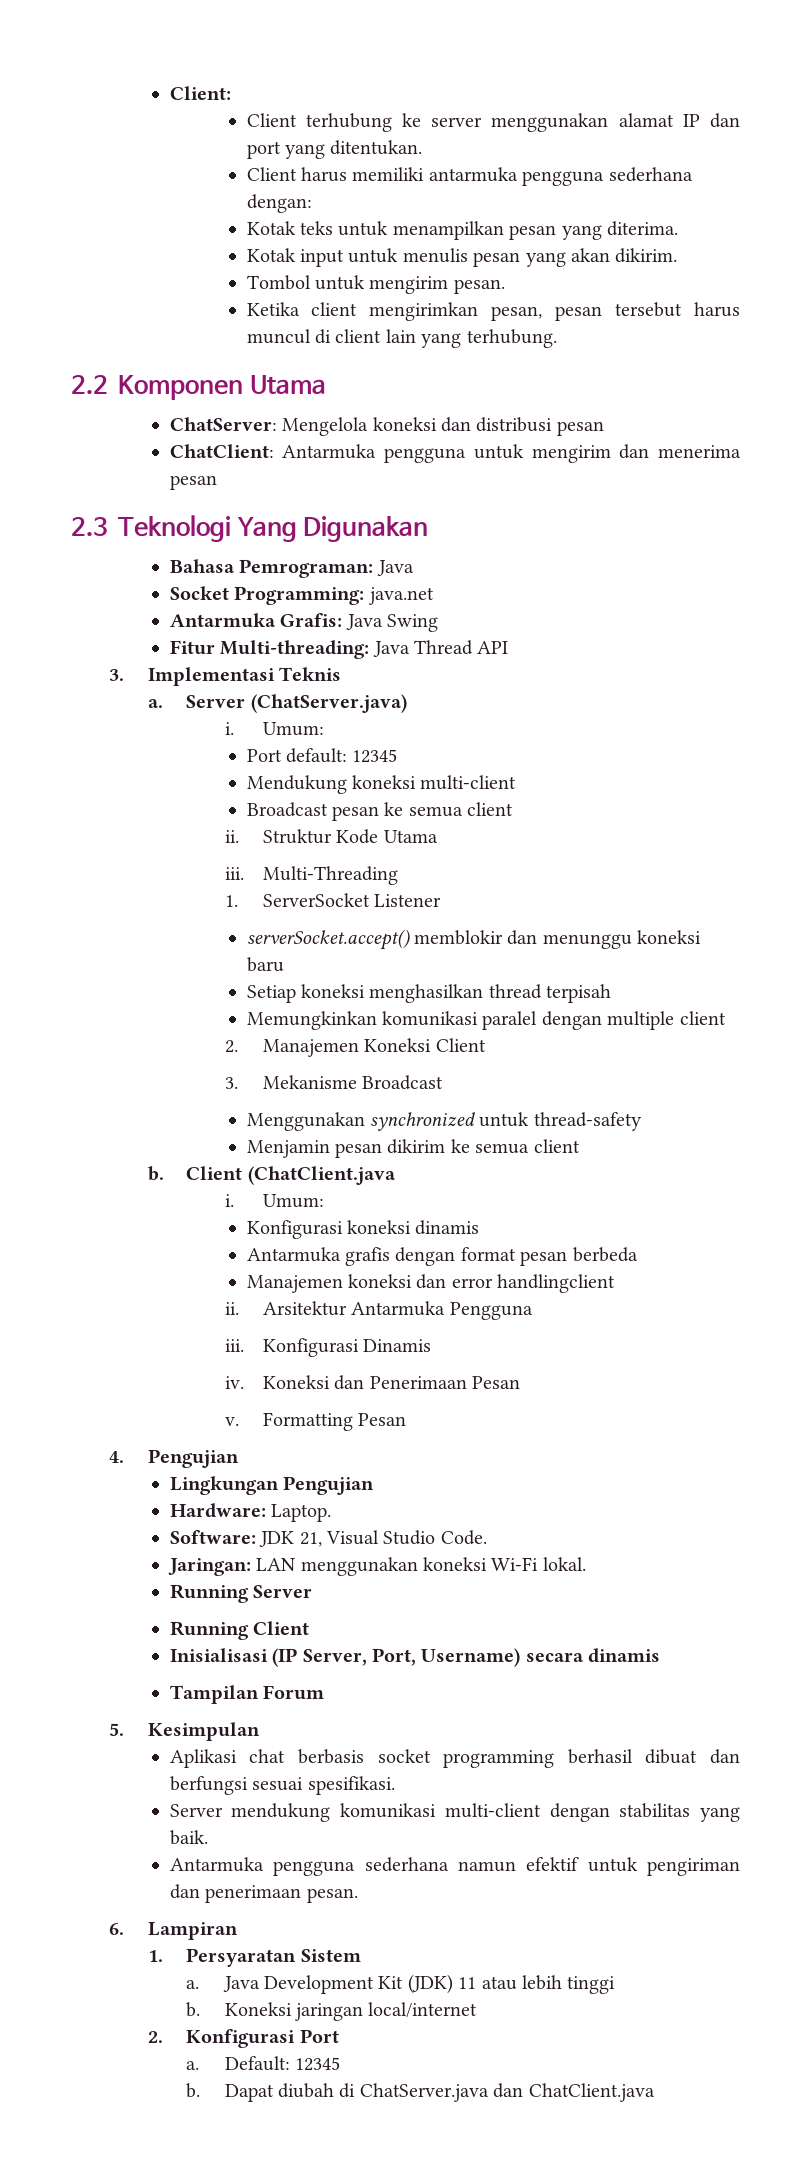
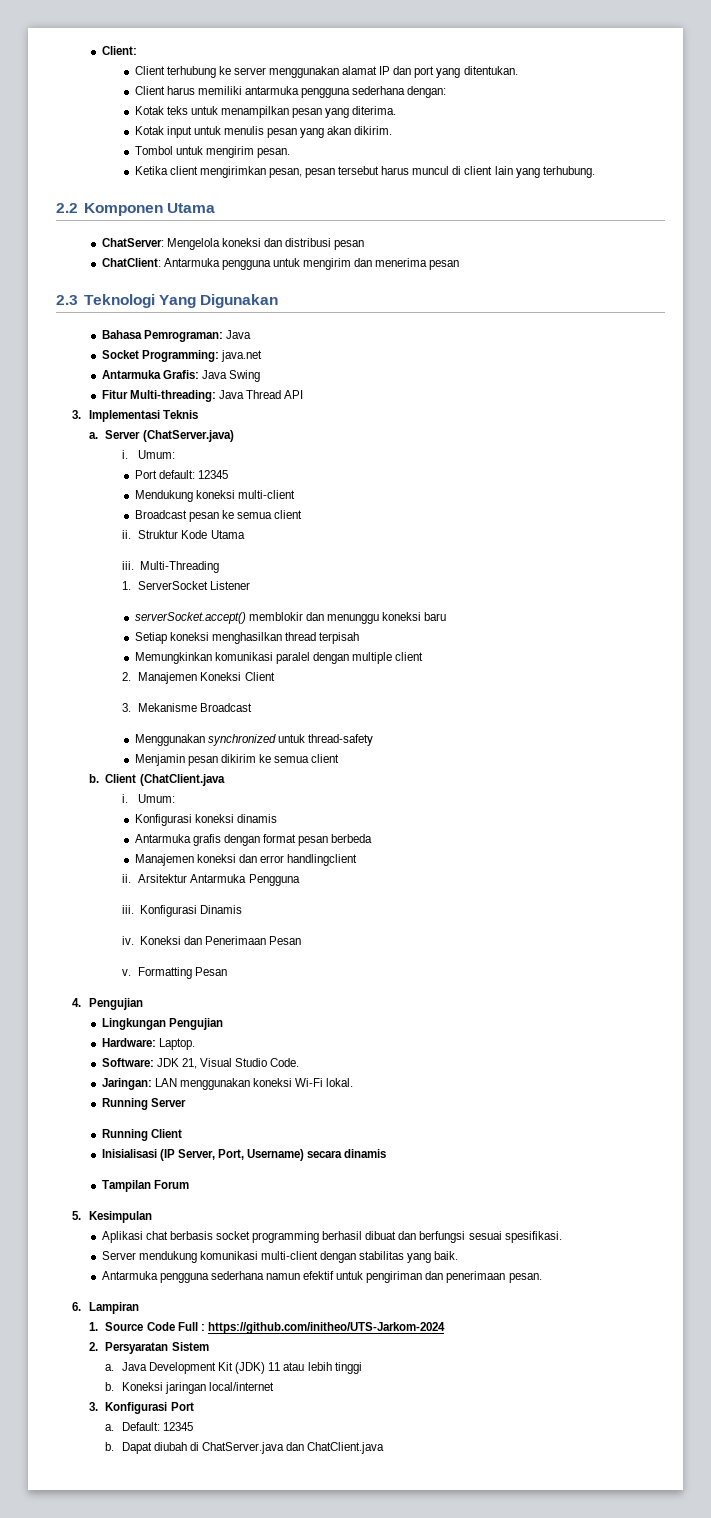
(163, 1956) none -> [105,1322,445,1334] [88,1342,98,1351] Source Code Full : https://github.com/initheo/UTS-Jarkom-2024 // 2.
[147,2031,163,2043] 2. -> [88,1402,98,1411] 3.

